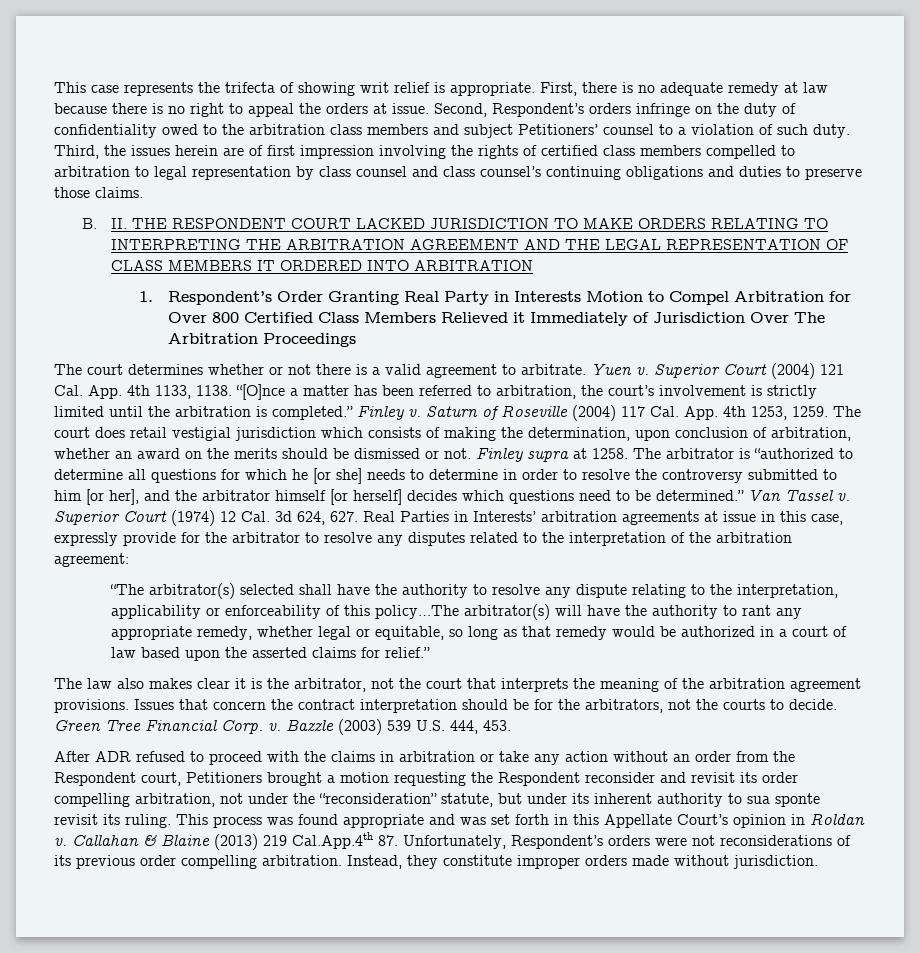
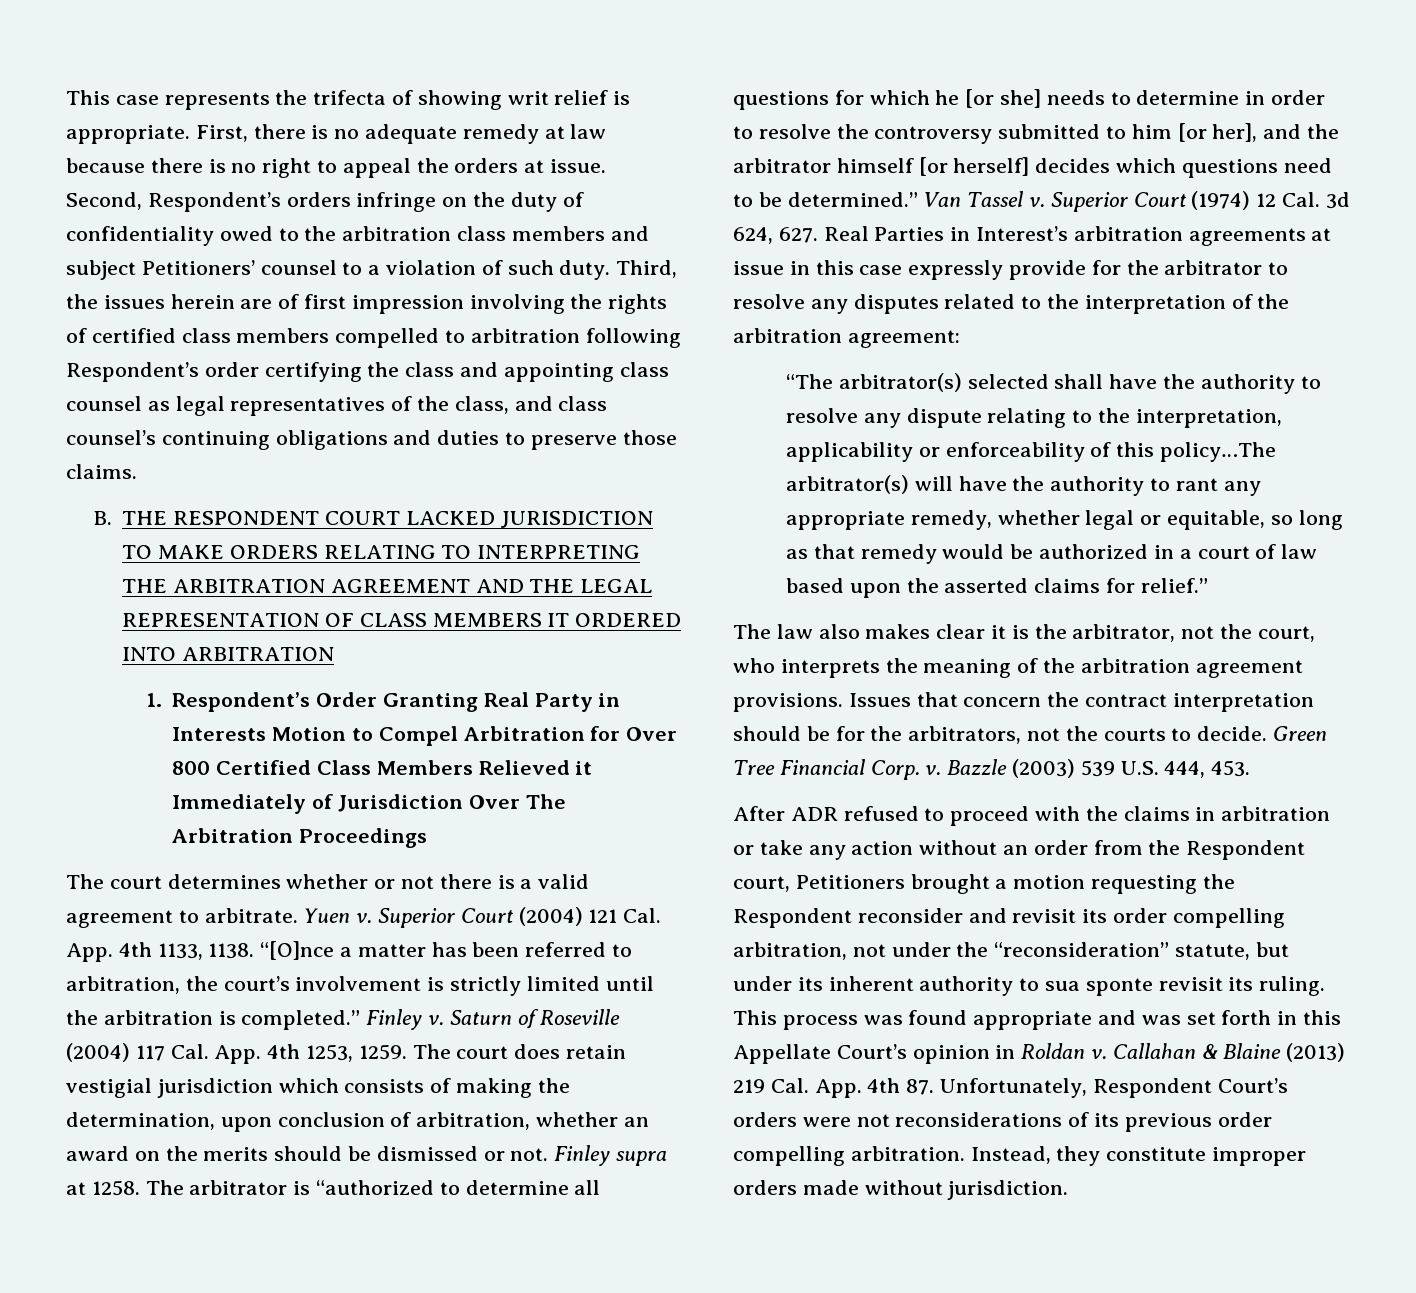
[135,166,407,180] to legal representation by class counsel -> [585,328,681,348] [66,362,669,382] [66,396,509,416] following Respondent’s order certifying the class and appointing class counsel as legal representatives of the class,
[110,218,127,229] II. -> (112, 518) none
[130,427,167,438] retail -> [566,1045,627,1059] retain
[473,511,536,522] Interests’ -> [976,226,1069,241] Interest’s
[811,514,843,525] case, -> [859,265,903,275] case
[426,678,496,689] court that -> [1257,626,1315,642] [733,658,775,673] court, who
[292,832,603,849] Cal.App.4th 87. Unfortunately, Respondent’s -> [770,1078,1288,1098] Cal. App. 4th 87. Unfortunately, Respondent Court’s

